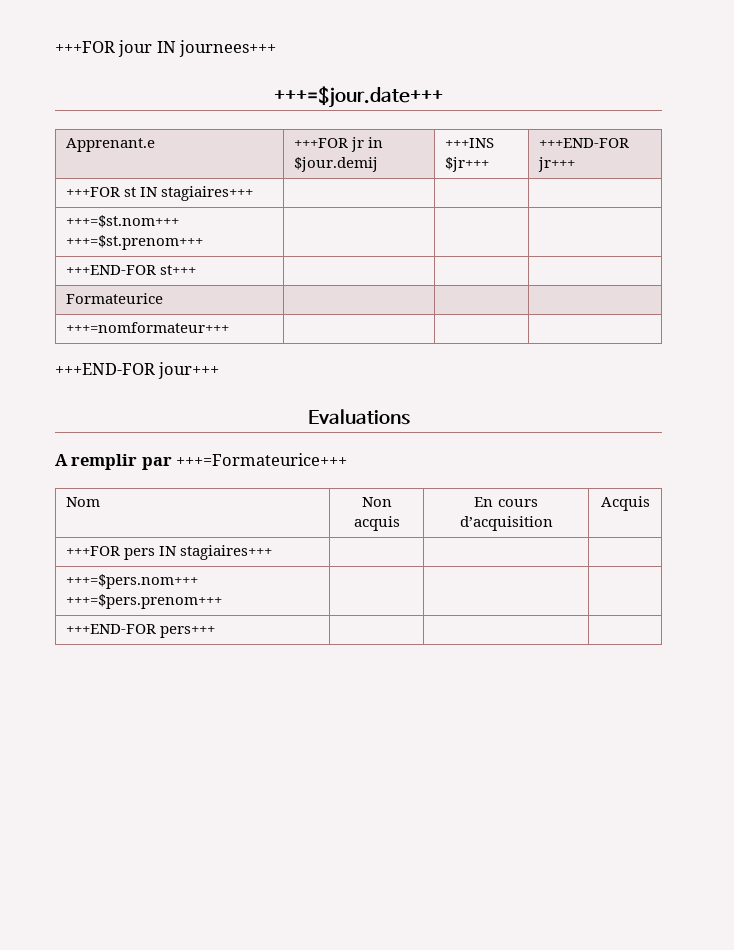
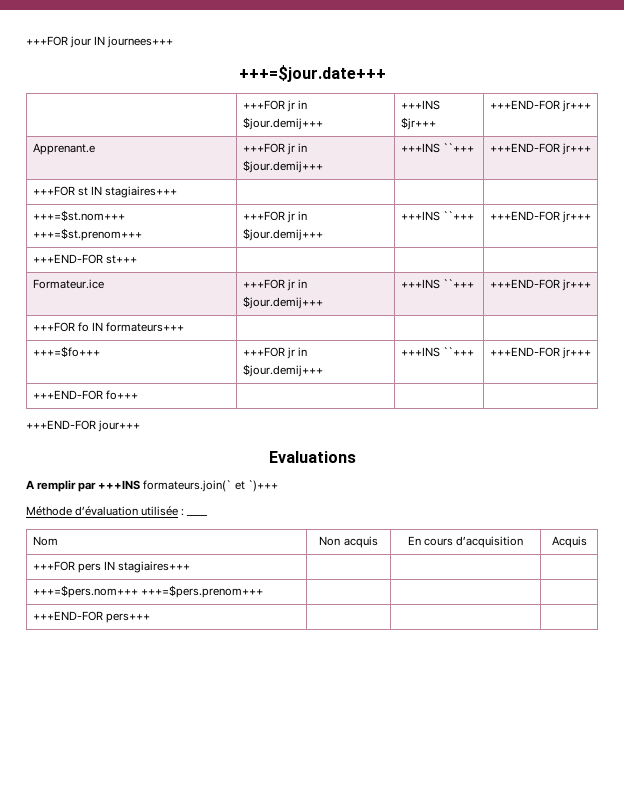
(443, 97) none -> [242,100,307,112] [242,117,323,130] [400,100,440,110] [400,117,436,130] [489,100,591,112] // | +++FOR jr in $jour.demij+++ | +++INS $jr+++ | +++END-FOR jr+++
[294,157,379,172] [445,138,495,148] [445,157,490,172] $jour.demij | +++INS $jr+++ -> [242,160,323,173] [400,143,474,153] $jour.demij+++ | +++INS ``+++
[66,265,197,275] [66,293,164,304] [66,322,230,333] | | // +++END-FOR st+++ | | | // Formateurice | | | // +++=nomformateur+++ -> [242,211,307,223] [242,228,323,241] [400,211,474,221] [489,211,591,223] [32,254,137,264] [32,279,104,289] [242,279,307,291] [242,296,323,309] [400,279,474,289] [489,279,591,291] [32,322,184,332] [32,346,100,358] [242,347,307,359] [242,364,323,377] [400,347,474,357] [489,347,591,359] [32,390,138,400] +++FOR jr in $jour.demij+++ | +++INS ``+++ | +++END-FOR jr+++ // +++END-FOR st+++ | | | // Formateur.ice | +++FOR jr in $jour.demij+++ | +++INS ``+++ | +++END-FOR jr+++ // +++FOR fo IN formateurs+++ | | | // +++=$fo+++ | +++FOR jr in $jour.demij+++ | +++INS ``+++ | +++END-FOR jr+++ // +++END-FOR fo+++
[176,453,348,466] +++=Formateurice+++ -> [98,480,278,492] [26,506,208,516] +++INS formateurs.join(` et `)+++ // Méthode d’évaluation utilisée : ____

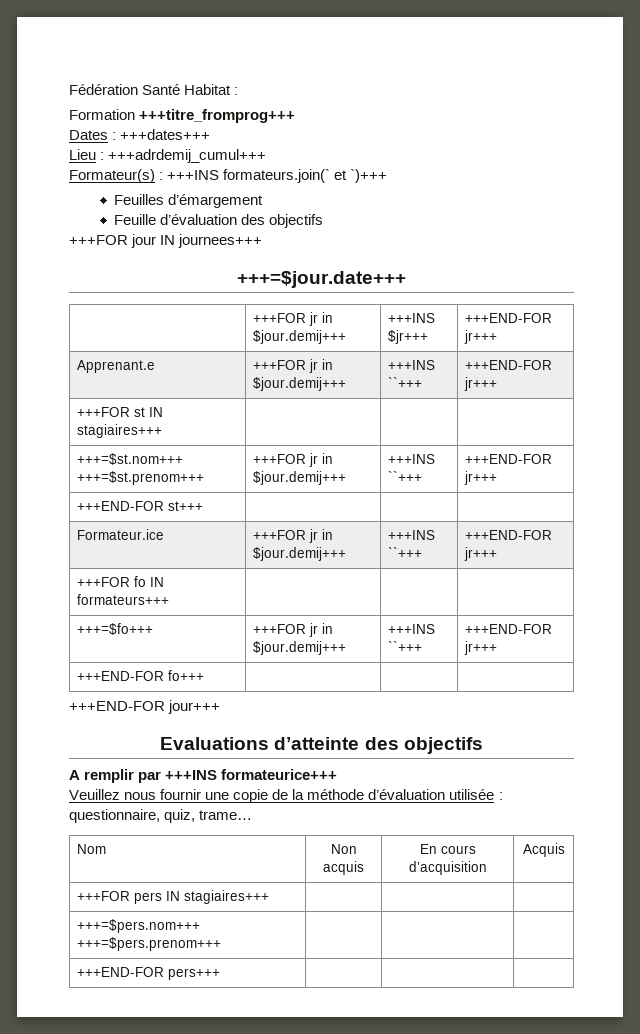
(26, 41) none -> [69,84,239,95] [69,109,296,123] [69,129,211,140] [69,149,267,163] [69,169,388,183] [114,194,264,208] [114,214,324,228] Fédération Santé Habitat : // Formation +++titre_fromprog+++ // Dates : +++dates+++ // Lieu : +++adrdemij_cumul+++ // Formateur(s) : +++INS formateurs.join(` et `)+++ // Feuilles d’émargement // Feuille d’évaluation des objectifs //
(356, 457) none -> [274,737,483,754] d’atteinte des objectifs
[143,480,278,492] [26,506,208,516] formateurs.join(` et `)+++ // Méthode d’évaluation utilisée : ____ -> [221,769,338,780] [69,789,503,803] [69,809,253,823] formateurice+++ // Veuillez nous fournir une copie de la méthode d’évaluation utilisée : questionnaire, quiz, trame…

